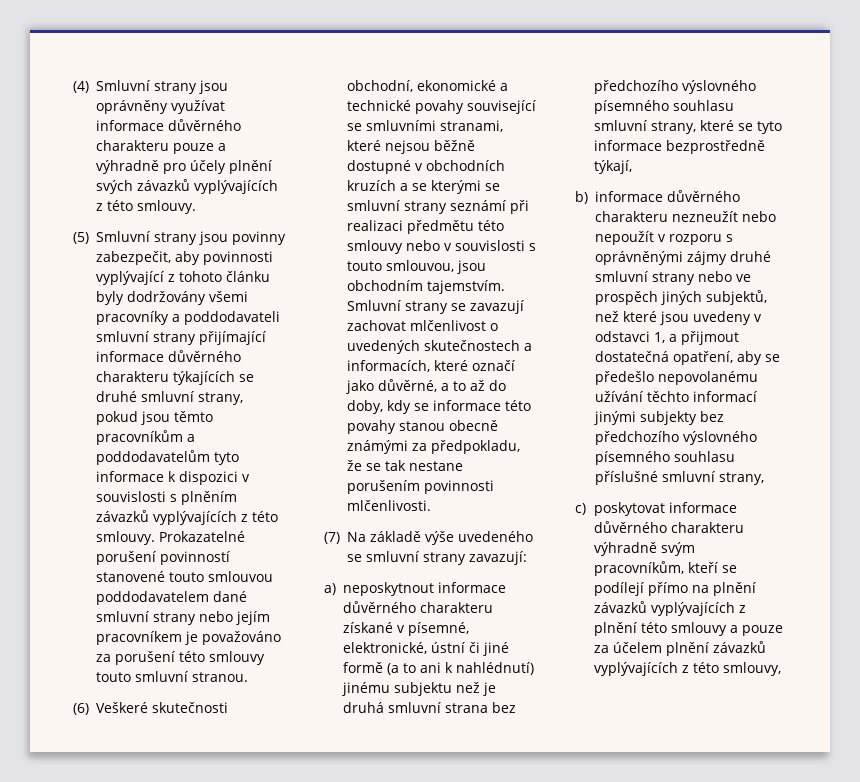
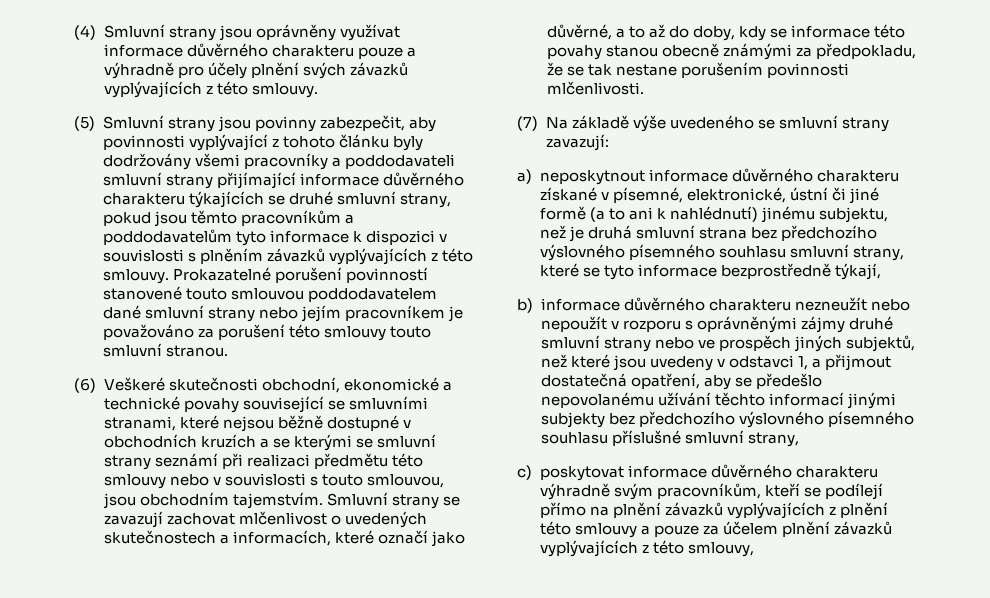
[393,682,452,696] subjektu -> [818,207,888,223] subjektu,

